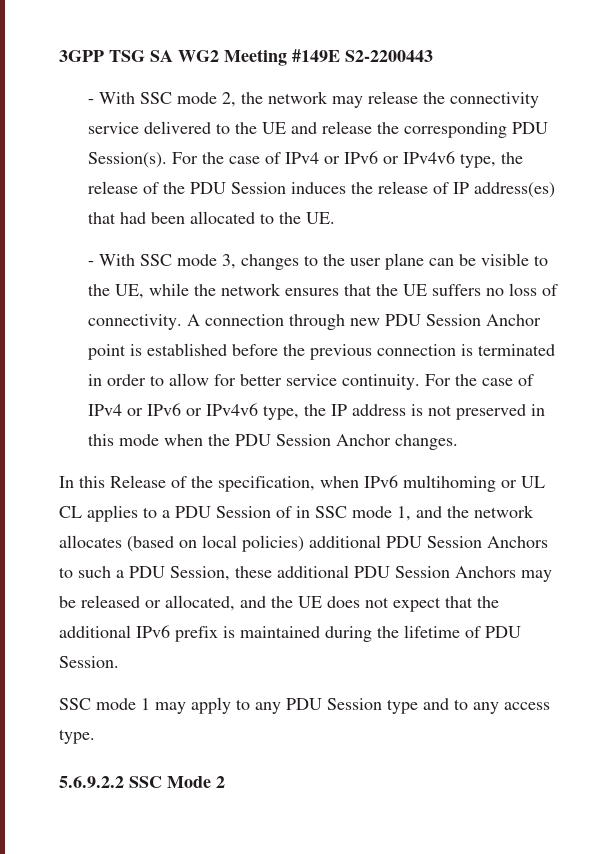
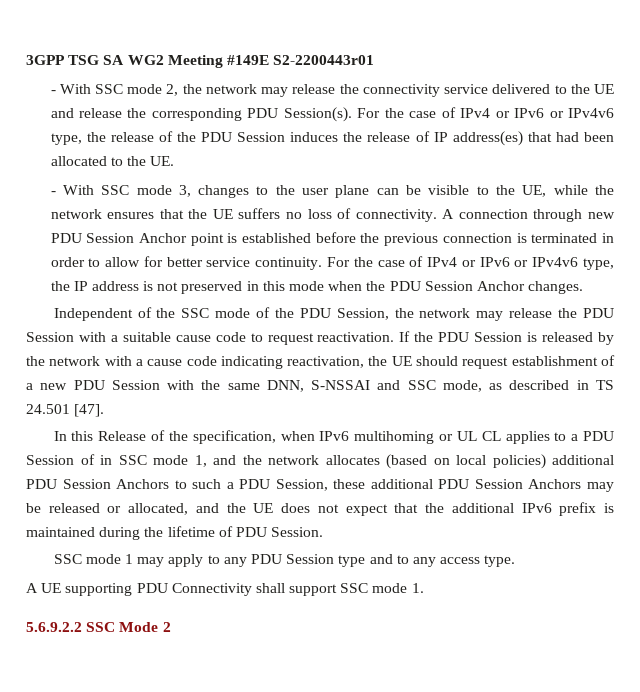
[345,50,433,62] S2-2200443 -> [273,55,375,65] S2-2200443r01
(459, 442) none -> [53,307,614,321] [26,331,614,345] [26,355,616,369] [26,380,614,392] [26,404,105,417] // Independent of the SSC mode of the PDU Session, the network may release the PDU Session with a suitable cause code to request reactivation. If the PDU Session is released by the network with a cause code indicating reactivation, the UE should request establishment of a new PDU Session with the same DNN, S-NSSAI and SSC mode, as described in TS 24.501 [47].
(95, 736) none -> [26,583,424,596] // A UE supporting PDU Connectivity shall support SSC mode 1.

